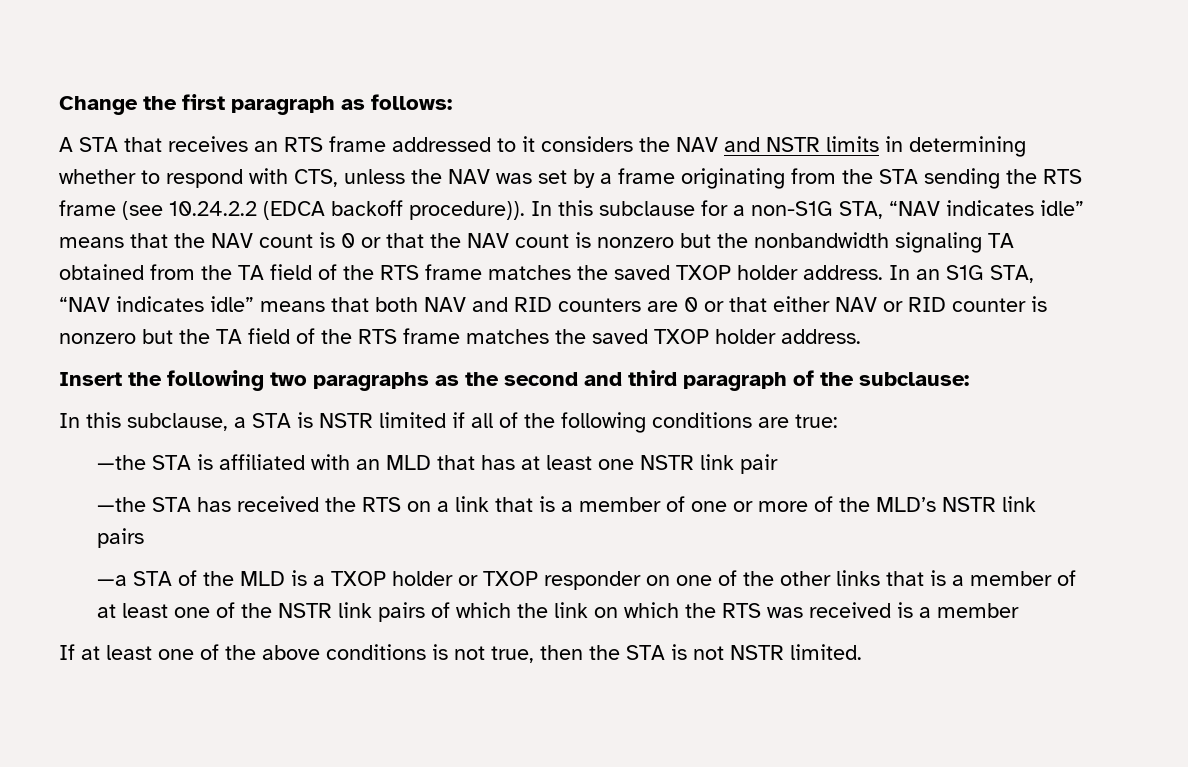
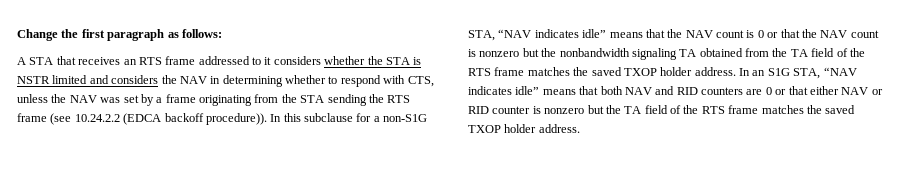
[639,136,879,152] the NAV and NSTR limits -> [324,56,422,65] [17,75,207,84] whether the STA is NSTR limited and considers the NAV
[59,370,969,391] [59,412,838,433] [97,454,779,474] [97,496,1037,512] [97,528,145,548] [97,570,1077,590] [97,602,1020,622] [59,644,862,663] // Insert the following two paragraphs as the second and third paragraph of the subclause: // In this subclause, a STA is NSTR limited if all of the following conditions are true: // —the STA is affiliated with an MLD that has at least one NSTR link pair // —the STA has received the RTS on a link that is a member of one or more of the MLD’s NSTR link pairs // —a STA of the MLD is a TXOP holder or TXOP responder on one of the other links that is a member of at least one of the NSTR link pairs of which the link on which the RTS was received is a member // If at least one of the above conditions is not true, then the STA is not NSTR limited. -> (580, 128) none

